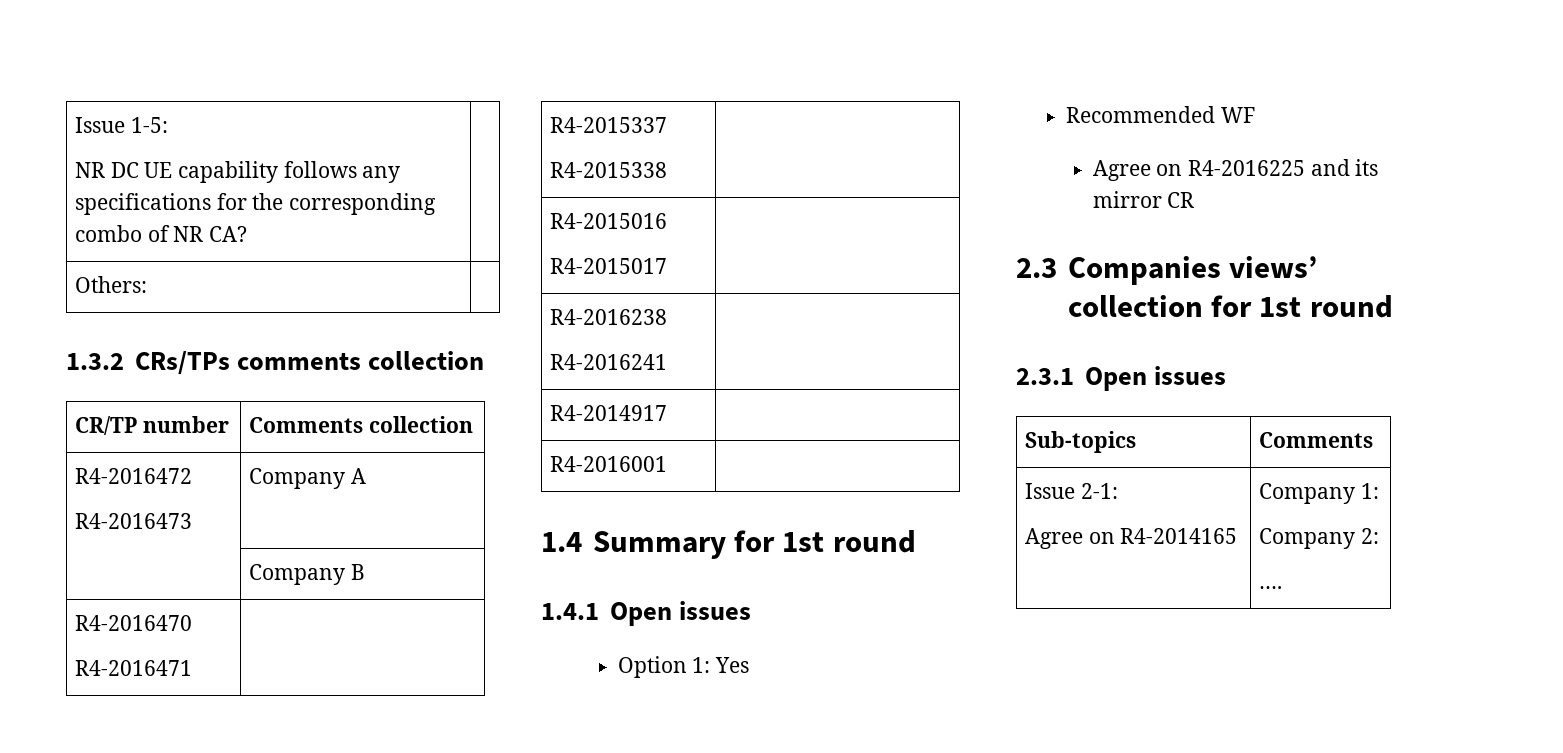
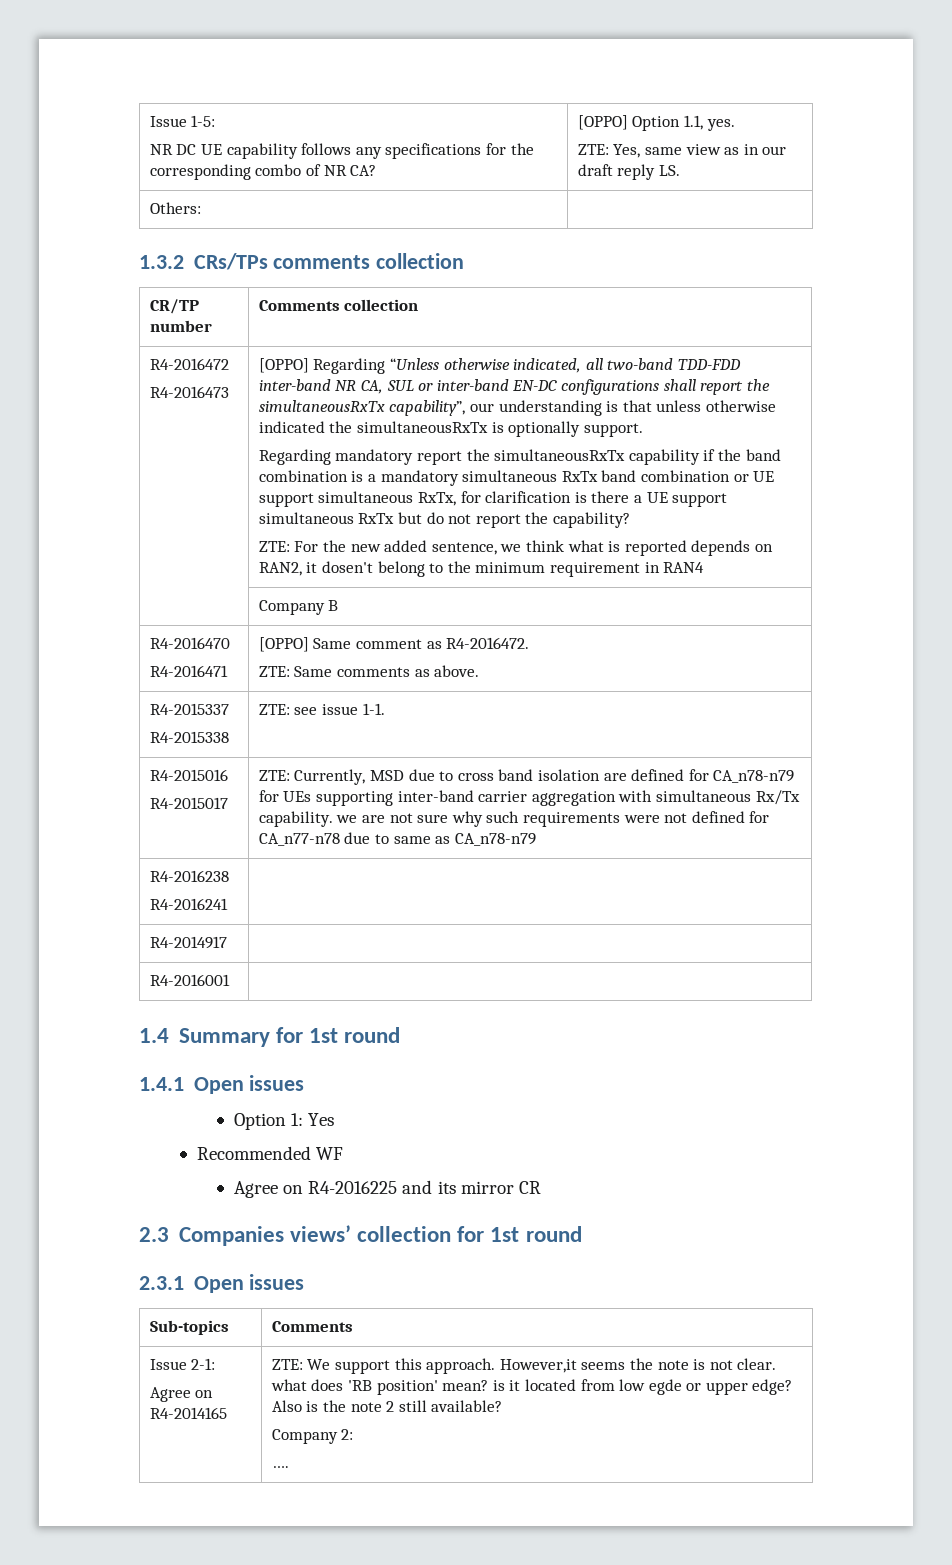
(247, 234) none -> [577,115,735,131] [577,144,787,158] [577,164,680,180] [OPPO] Option 1.1, yes. // ZTE: Yes, same view as in our draft reply LS.
[248,468,366,489] [248,564,365,585] [74,615,192,631] [74,660,192,676] [549,117,667,133] [549,162,667,178] [549,213,667,229] [549,258,667,274] Company A // | Company B // R4-2016470 // R4-2016471 | // R4-2015337 // R4-2015338 | // R4-2015016 // R4-2015017 | -> [258,358,741,374] [258,379,770,395] [258,400,776,416] [258,421,643,437] [258,449,781,465] [258,470,775,486] [258,491,728,507] [258,512,630,528] [258,540,773,556] [258,561,705,577] [258,600,339,615] [149,637,230,649] [149,665,228,677] [258,637,530,652] [258,665,480,677] [149,703,229,715] [149,731,229,743] [258,703,385,715] [149,769,228,781] [149,797,228,809] [258,769,795,785] [258,790,800,806] [258,811,770,827] [258,832,536,846] [OPPO] Regarding “Unless otherwise indicated, all two-band TDD-FDD inter-band NR CA, SUL or inter-band EN-DC configurations shall report the simultaneousRxTx capability”, our understanding is that unless otherwise indicated the simultaneousRxTx is optionally support. // Regarding mandatory report the simultaneousRxTx capability if the band combination is a mandatory simultaneous RxTx band combination or UE support simultaneous RxTx, for clarification is there a UE support simultaneous RxTx but do not report the capability? // ZTE: For the new added sentence, we think what is reported depends on RAN2, it dosen't belong to the minimum requirement in RAN4 // | Company B // R4-2016470 // R4-2016471 | [OPPO] Same comment as R4-2016472. // ZTE: Same comments as above. // R4-2015337 // R4-2015338 | ZTE: see issue 1-1. // R4-2015016 // R4-2015017 | ZTE: Currently, MSD due to cross band isolation are defined for CA_n78-n79 for UEs supporting inter-band carrier aggregation with simultaneous Rx/Tx capability. we are not sure why such requirements were not defined for CA_n77-n78 due to same as CA_n78-n79
[1258,483,1379,504] Company 1: -> [271,1358,777,1374] [270,1379,793,1395] [271,1400,503,1412] ZTE: We support this approach. However,it seems the note is not clear. what does 'RB position' mean? is it located from low egde or upper edge? Also is the note 2 still available?

